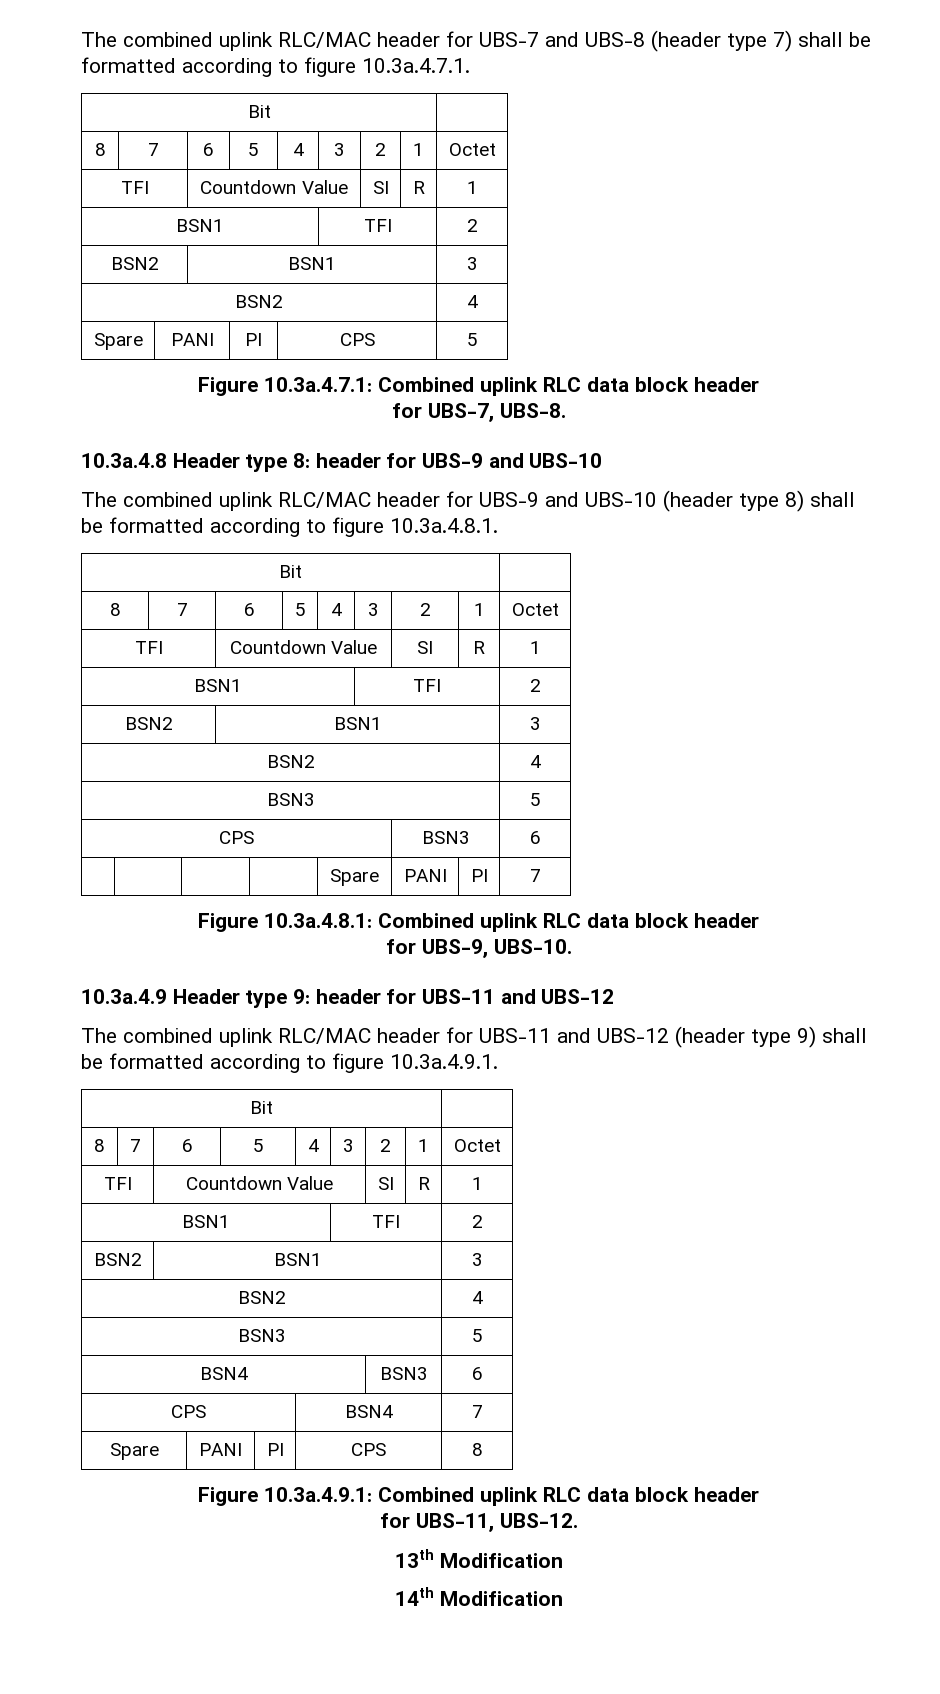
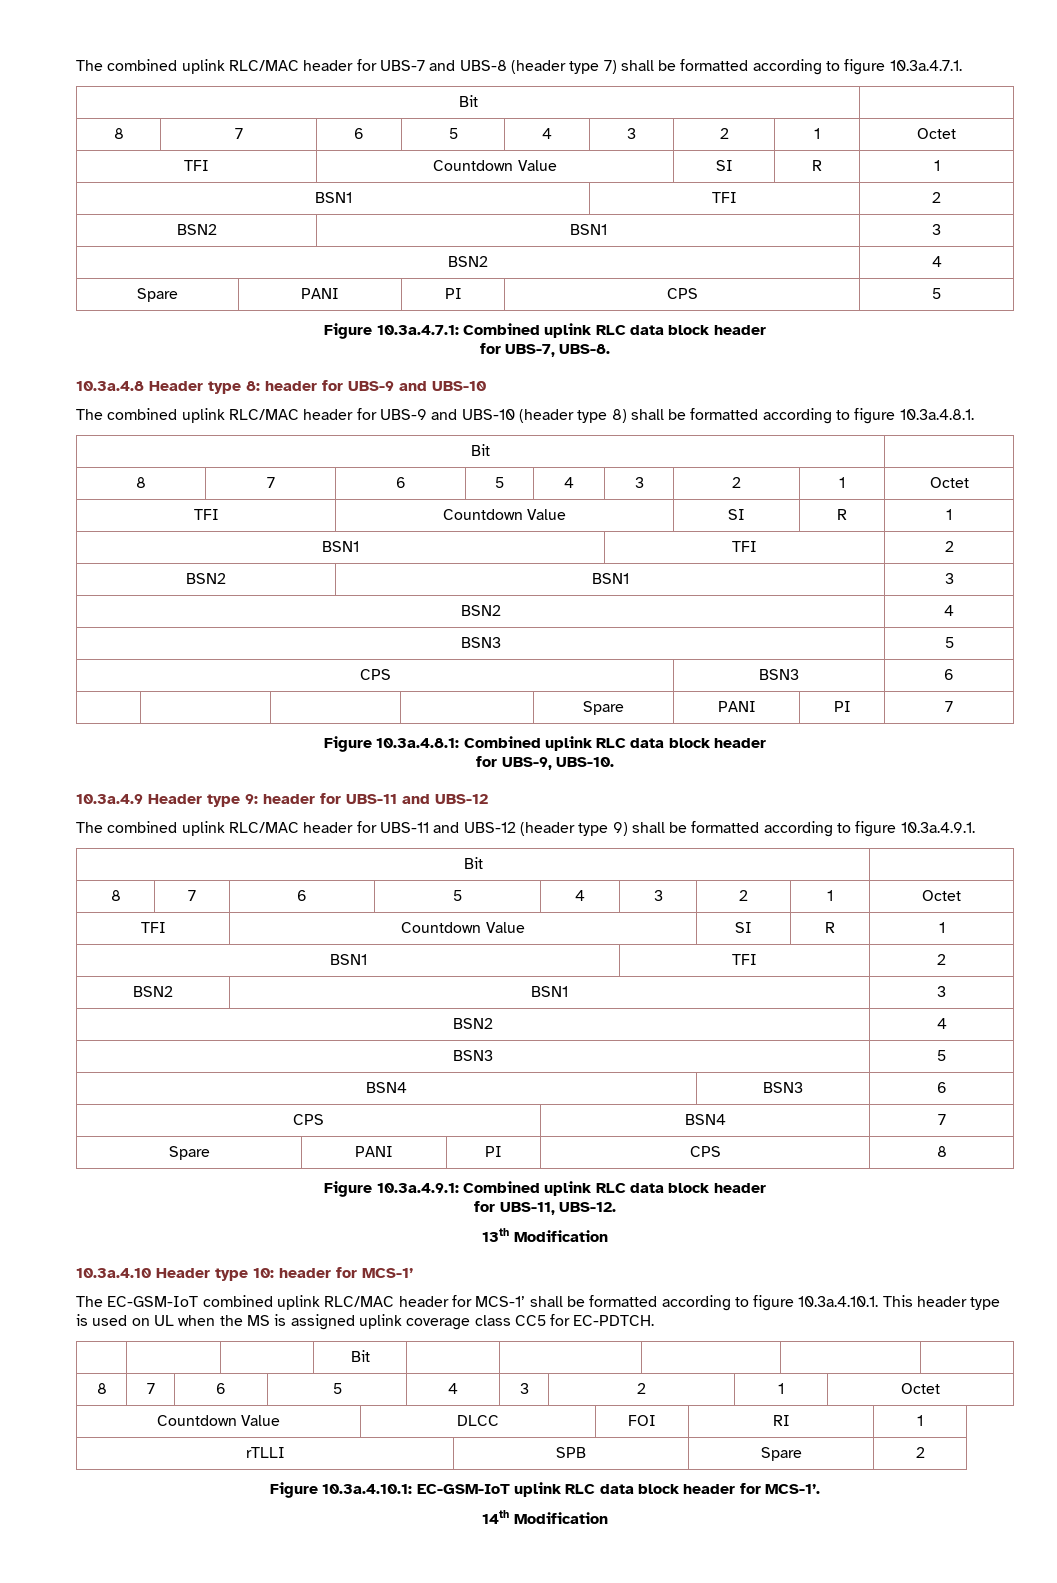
(563, 1560) none -> [76,1267,413,1281] [76,1295,1001,1311] [76,1314,655,1330] [350,1350,370,1362] [96,1383,107,1394] [146,1383,155,1394] [216,1383,226,1394] [332,1383,342,1394] [448,1383,458,1394] [519,1383,529,1394] [637,1383,646,1394] [778,1383,784,1394] [901,1383,940,1394] [156,1415,281,1426] [457,1415,499,1426] [628,1415,656,1426] [772,1415,790,1426] [917,1415,923,1426] [245,1447,285,1458] [556,1447,586,1458] [760,1447,802,1461] [915,1447,925,1458] [270,1482,820,1498] // 10.3a.4.10 Header type 10: header for MCS-1’ // The EC-GSM-IoT combined uplink RLC/MAC header for MCS-1’ shall be formatted according to figure 10.3a.4.10.1. This header type is used on UL when the MS is assigned uplink coverage class CC5 for EC-PDTCH. // | | | Bit | | | | | // 8 | 7 | 6 | 5 | 4 | 3 | 2 | 1 | Octet // Countdown Value | DLCC | FOI | RI | 1 // rTLLI | SPB | Spare | 2 // Figure 10.3a.4.10.1: EC-GSM-IoT uplink RLC data block header for MCS-1’.

